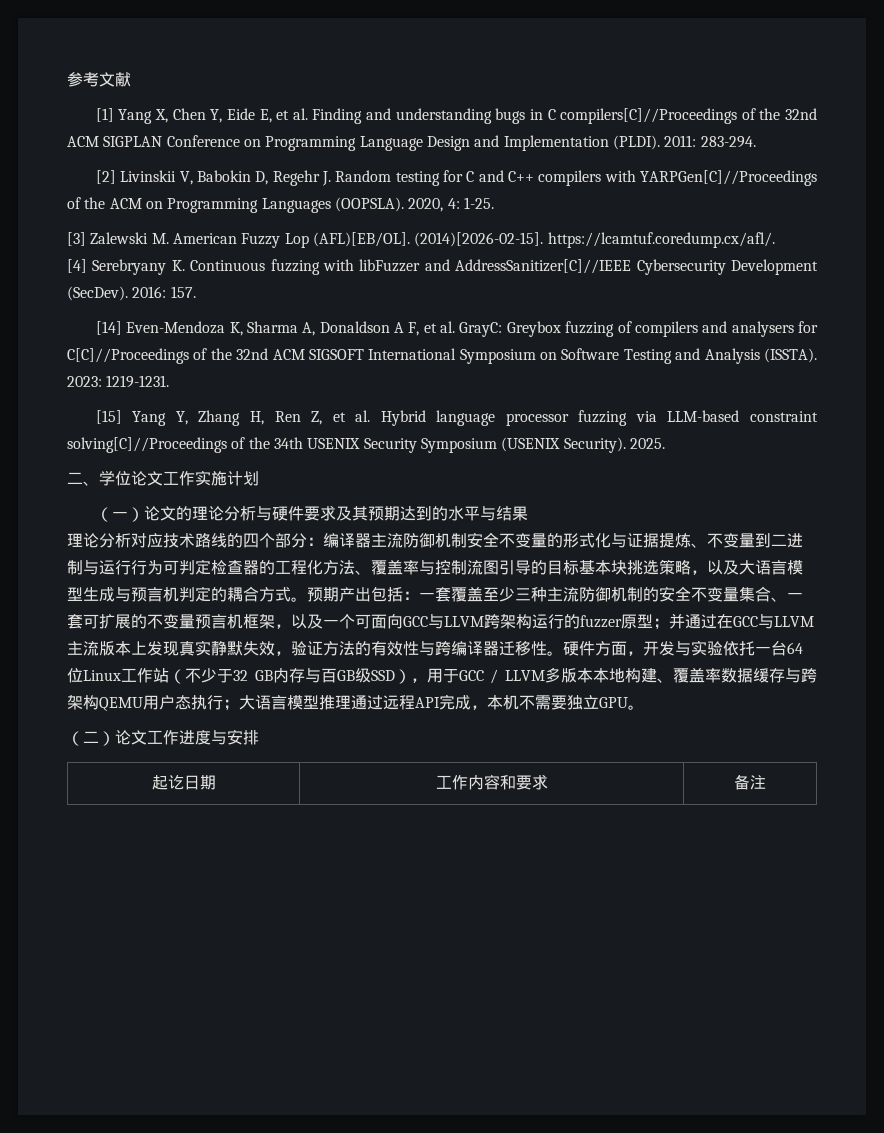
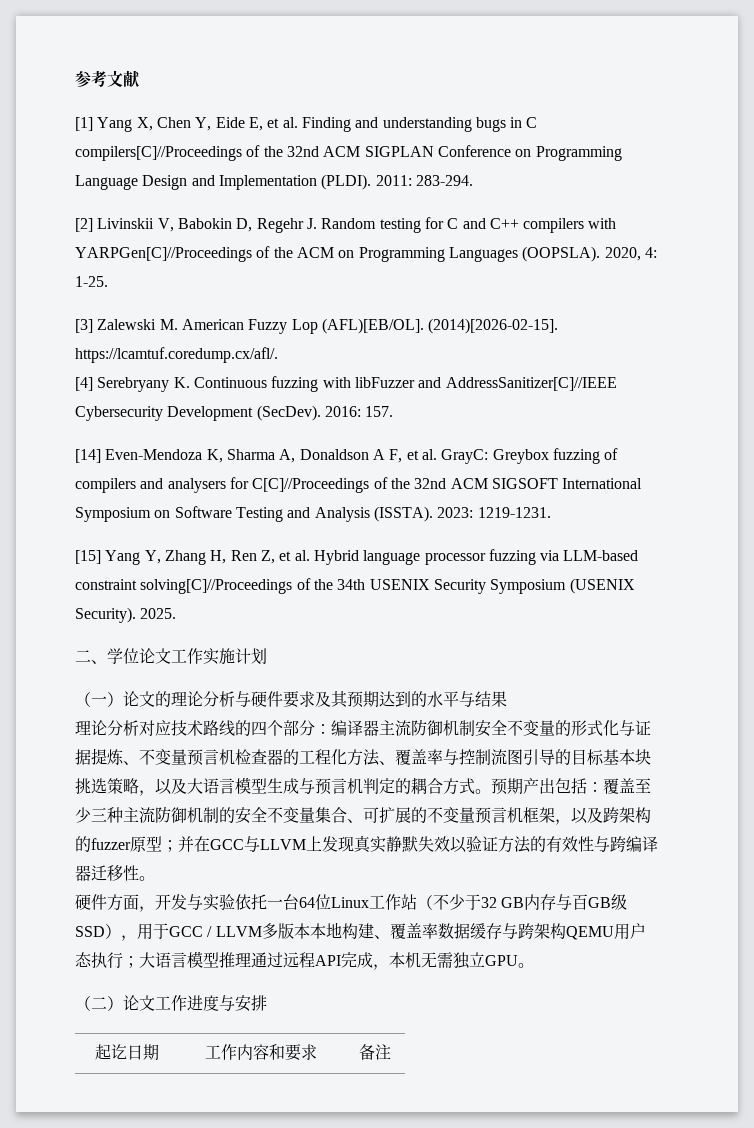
[755,533,803,548] [67,559,211,575] 到二进制与运行行为可判定 -> [187,749,235,766] 预言机
[419,587,451,602] 一套 -> (603, 787) none
[787,593,803,600] [67,614,83,629] 一套 -> (363, 821) none
[323,614,564,629] 一个可面向GCC与LLVM跨架构运行 -> [603,807,651,823] 跨架构
[685,614,717,629] 通过 -> (194, 844) none
[67,641,131,656] 主流版本 -> (306, 844) none
[275,651,291,656] ， -> [450,836,467,853] 以
(563, 653) none -> (155, 878) //
[519,695,567,710] 不需要 -> [421,952,453,968] 无需

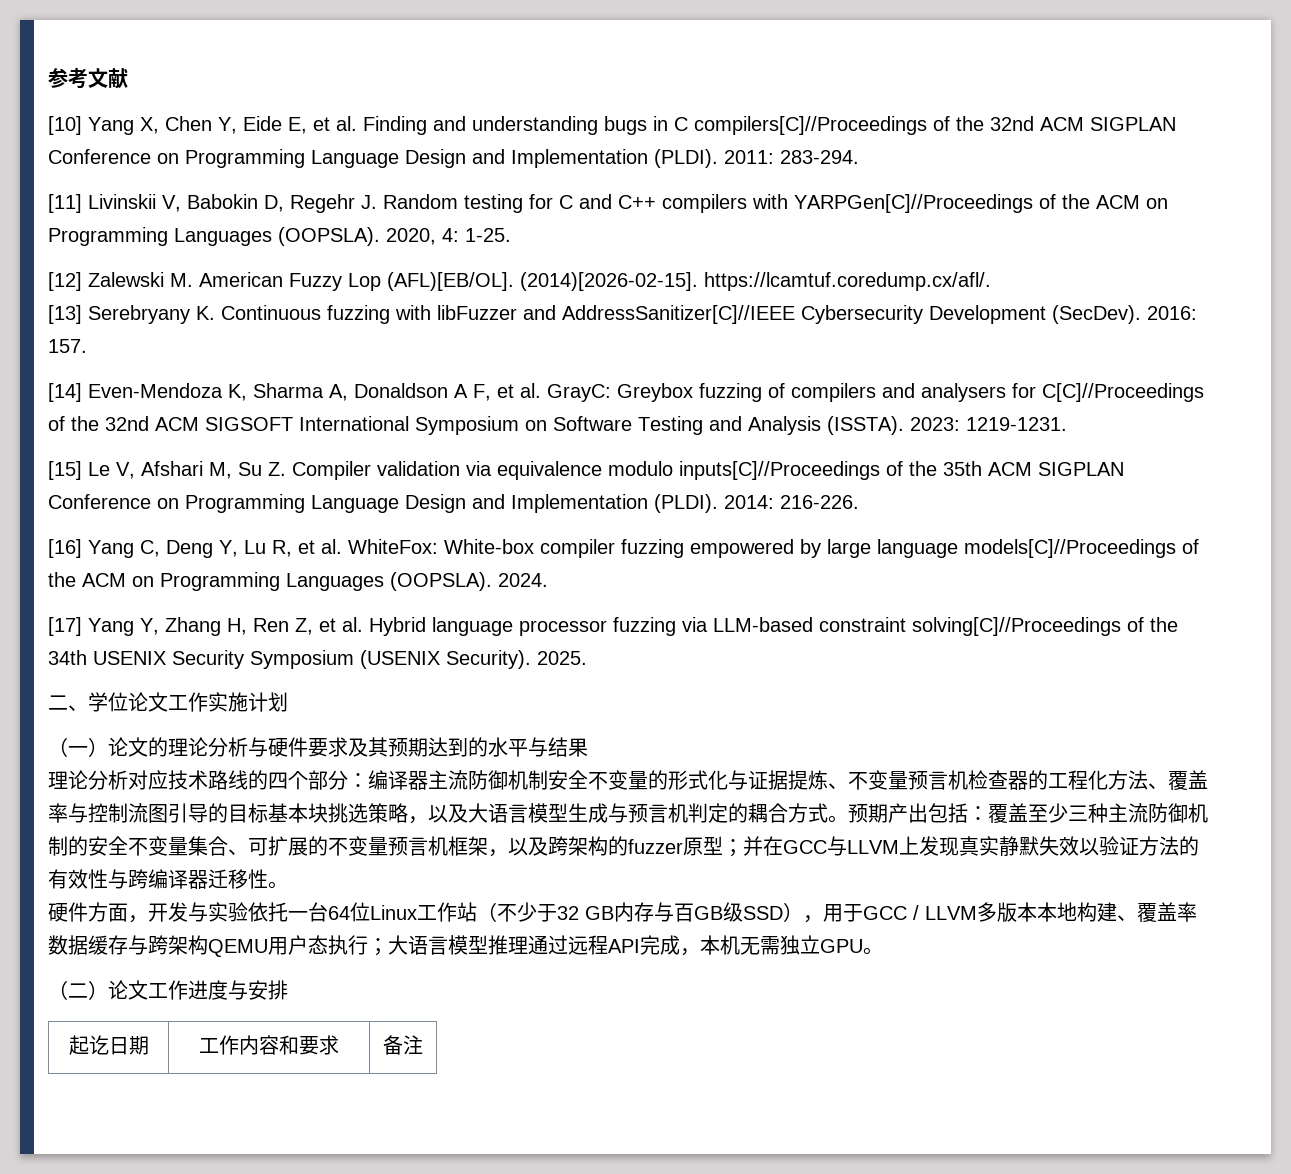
[75,117,93,131] [1] -> [48,116,82,135] [10]
[75,218,93,232] [2] -> [48,194,82,213] [11]
[75,319,93,333] [3] -> [48,272,82,291] [12]
[75,377,93,391] [4] -> [48,305,82,324] [13]
(101, 557) none -> [88,461,1124,480] [48,494,859,513] [48,539,1199,558] [48,572,548,591] [48,617,82,636] Le V, Afshari M, Su Z. Compiler validation via equivalence modulo inputs[C]//Proceedings of the 35th ACM SIGPLAN Conference on Programming Language Design and Implementation (PLDI). 2014: 216-226. // [16] Yang C, Deng Y, Lu R, et al. WhiteFox: White-box compiler fuzzing empowered by large language models[C]//Proceedings of the ACM on Programming Languages (OOPSLA). 2024. // [17]

